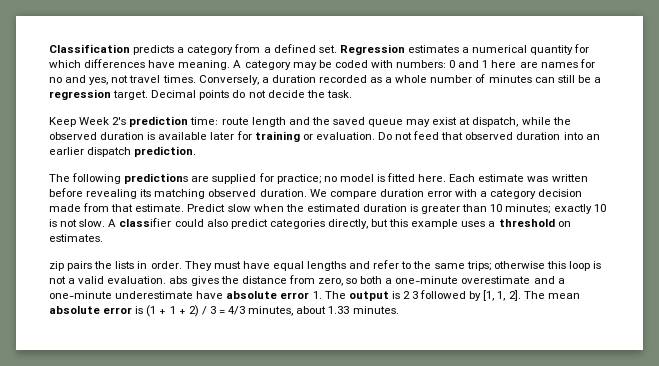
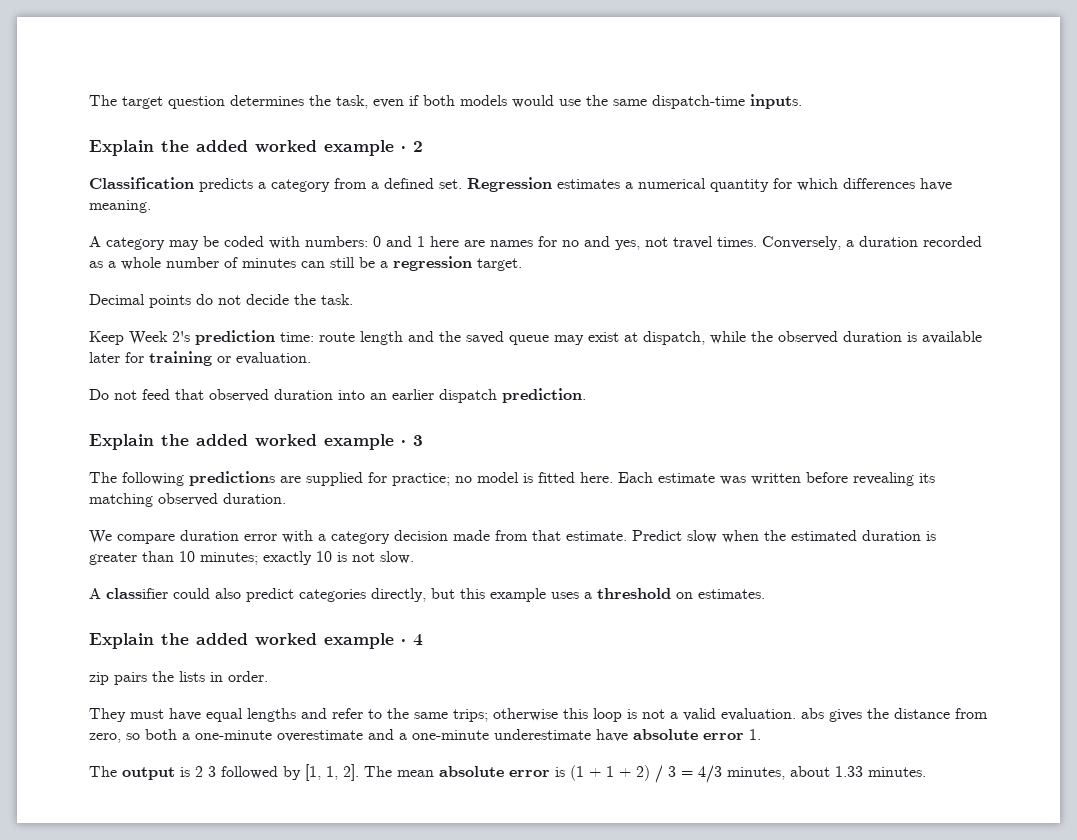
(49, 48) none -> [89,94,802,109] [89,140,423,156] The target question determines the task, even if both models would use the same dispatch-time inputs. // Explain the added worked example · 2 //
(231, 65) none -> (151, 206) //
(149, 95) none -> (522, 264) //
(375, 136) none -> (311, 358) //
(197, 151) none -> [89,434,423,450] // Explain the added worked example · 3
(307, 193) none -> (286, 498) //
(106, 223) none -> (414, 557) //
(103, 238) none -> [89,633,423,649] // Explain the added worked example · 4
(182, 265) none -> (268, 676) //
(322, 295) none -> (761, 734) //

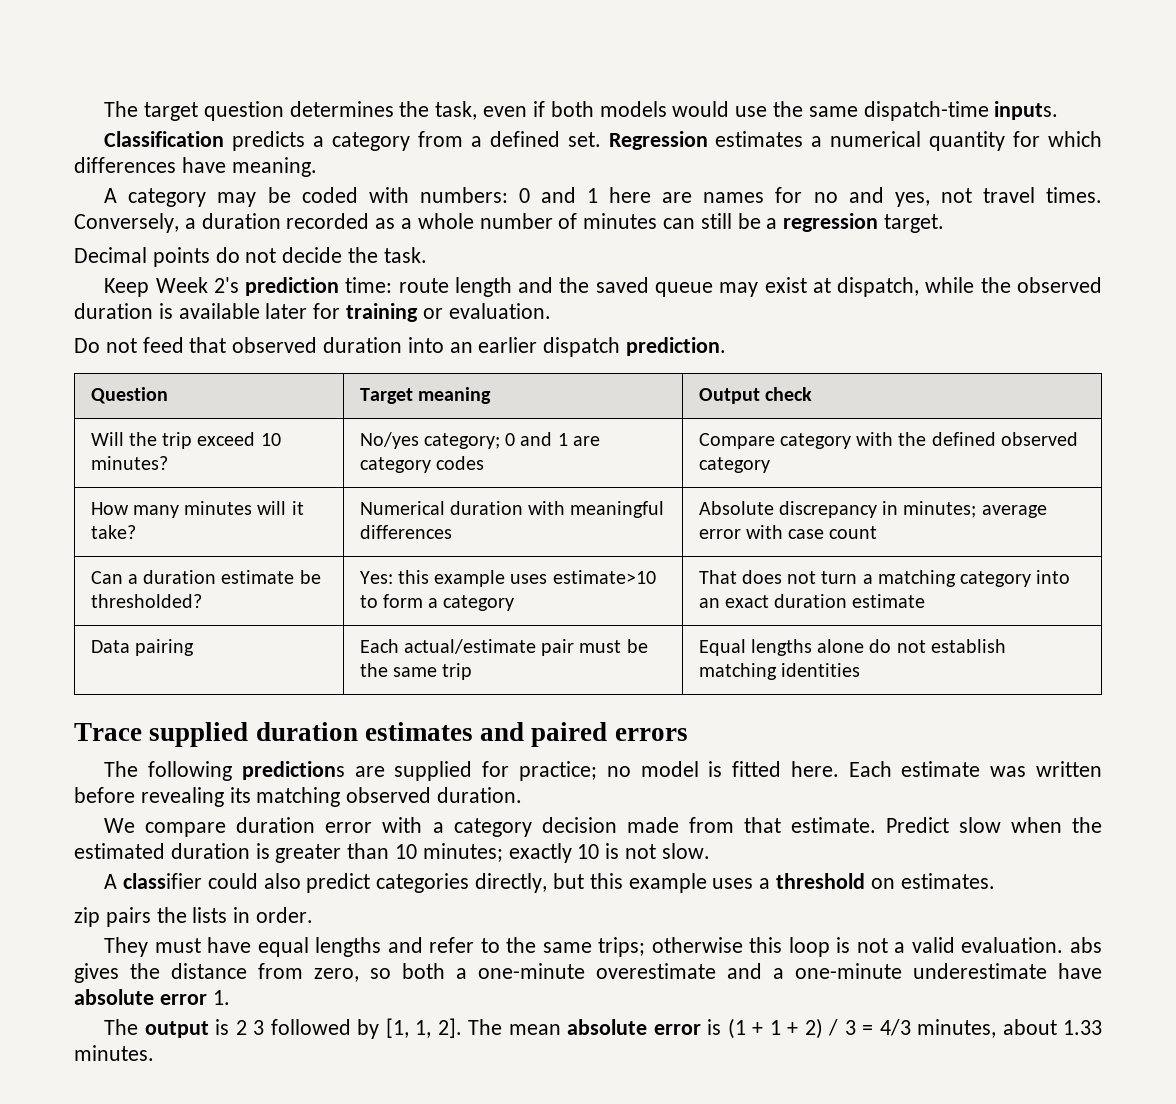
[89,140,423,156] // Explain the added worked example · 2 -> (1059, 110) none
[89,434,423,450] // Explain the added worked example · 3 -> [90,387,168,404] [359,387,491,404] [698,387,812,404] [90,432,281,449] [90,456,168,470] [359,432,600,449] [359,456,484,473] [698,432,1078,449] [698,457,770,473] [90,501,304,518] [90,525,136,539] [359,501,665,518] [359,525,452,539] [698,501,1047,518] [698,525,878,539] [90,570,321,584] [90,594,202,608] [359,570,656,587] [359,594,515,611] [698,570,1071,587] [698,594,926,608] [90,639,194,656] [359,639,648,656] [359,663,473,680] [698,639,1006,656] [698,663,860,680] [74,722,688,747] // Question | Target meaning | Output check // Will the trip exceed 10 minutes? | No/yes category; 0 and 1 are category codes | Compare category with the defined observed category // How many minutes will it take? | Numerical duration with meaningful differences | Absolute discrepancy in minutes; average error with case count // Can a duration estimate be thresholded? | Yes: this example uses estimate>10 to form a category | That does not turn a matching category into an exact duration estimate // Data pairing | Each actual/estimate pair must be the same trip | Equal lengths alone do not establish matching identities // Trace supplied duration estimates and paired errors
[89,633,423,649] // Explain the added worked example · 4 -> (995, 881) none

